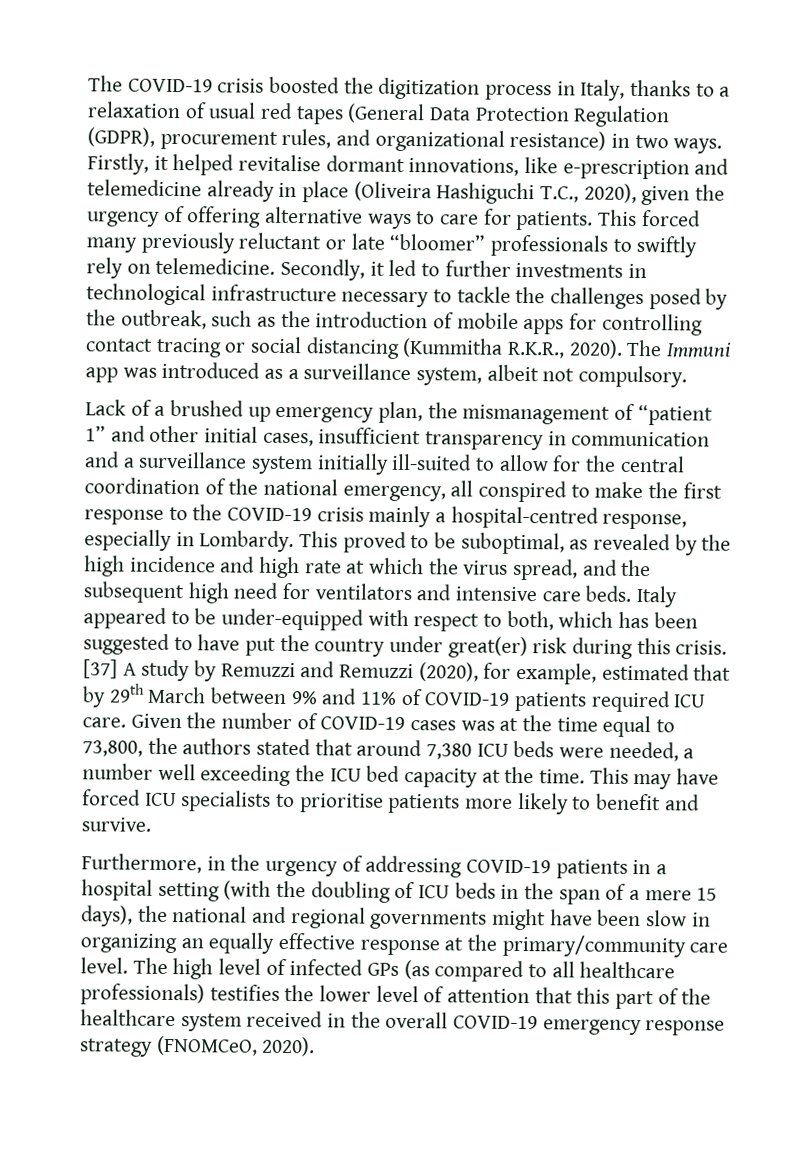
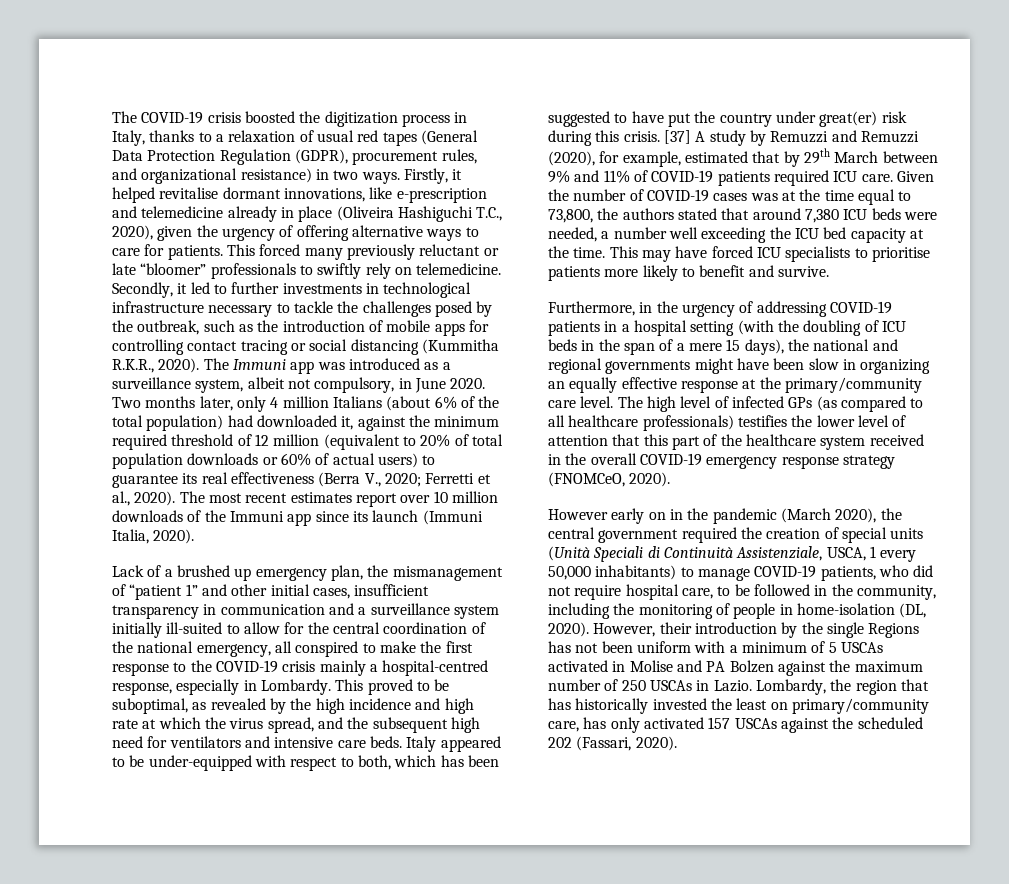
[578,365,688,388] compulsory. -> [314,377,486,393] [112,396,500,412] [112,415,500,431] [112,434,503,450] [112,453,436,469] [112,472,491,488] [112,491,498,507] [112,510,483,526] [112,529,195,544] compulsory, in June 2020. Two months later, only 4 million Italians (about 6% of the total population) had downloaded it, against the minimum required threshold of 12 million (equivalent to 20% of total population downloads or 60% of actual users) to guarantee its real effectiveness (Berra V., 2020; Ferretti et al., 2020). The most recent estimates report over 10 million downloads of the Immuni app since its launch (Immuni Italia, 2020).
(316, 1046) none -> [548,508,902,524] [548,527,924,543] [548,546,917,562] [548,565,934,581] [548,584,936,600] [548,603,927,619] [548,622,920,638] [548,641,883,653] [548,660,923,676] [548,679,929,695] [548,698,929,714] [548,717,923,733] [548,736,677,751] // However early on in the pandemic (March 2020), the central government required the creation of special units (Unità Speciali di Continuità Assistenziale, USCA, 1 every 50,000 inhabitants) to manage COVID-19 patients, who did not require hospital care, to be followed in the community, including the monitoring of people in home-isolation (DL, 2020). However, their introduction by the single Regions has not been uniform with a minimum of 5 USCAs activated in Molise and PA Bolzen against the maximum number of 250 USCAs in Lazio. Lombardy, the region that has historically invested the least on primary/community care, has only activated 157 USCAs against the scheduled 202 (Fassari, 2020).

